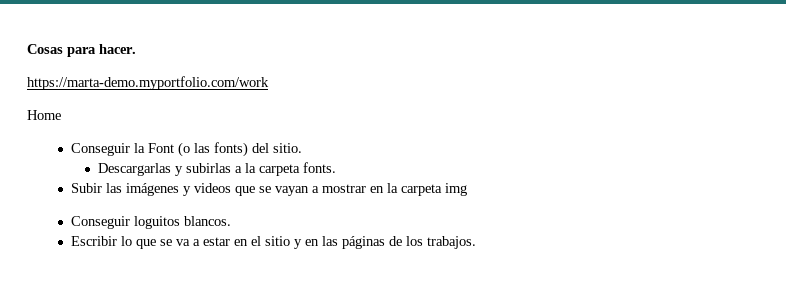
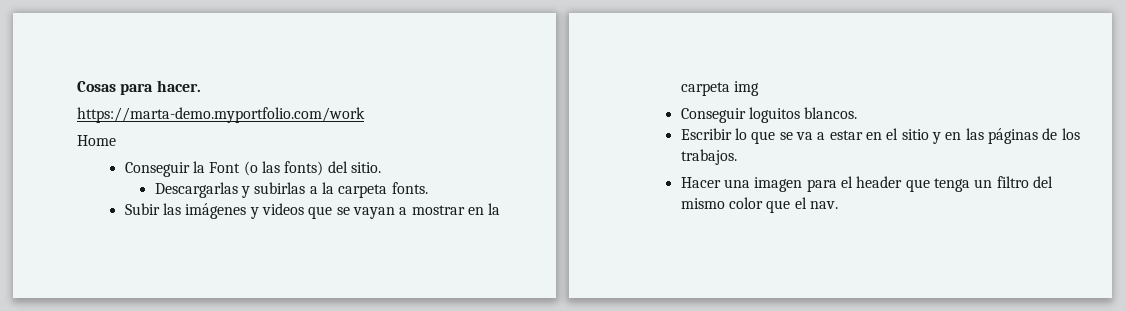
(476, 242) none -> [680,176,1053,192] [680,197,838,213] // Hacer una imagen para el header que tenga un filtro del mismo color que el nav.

